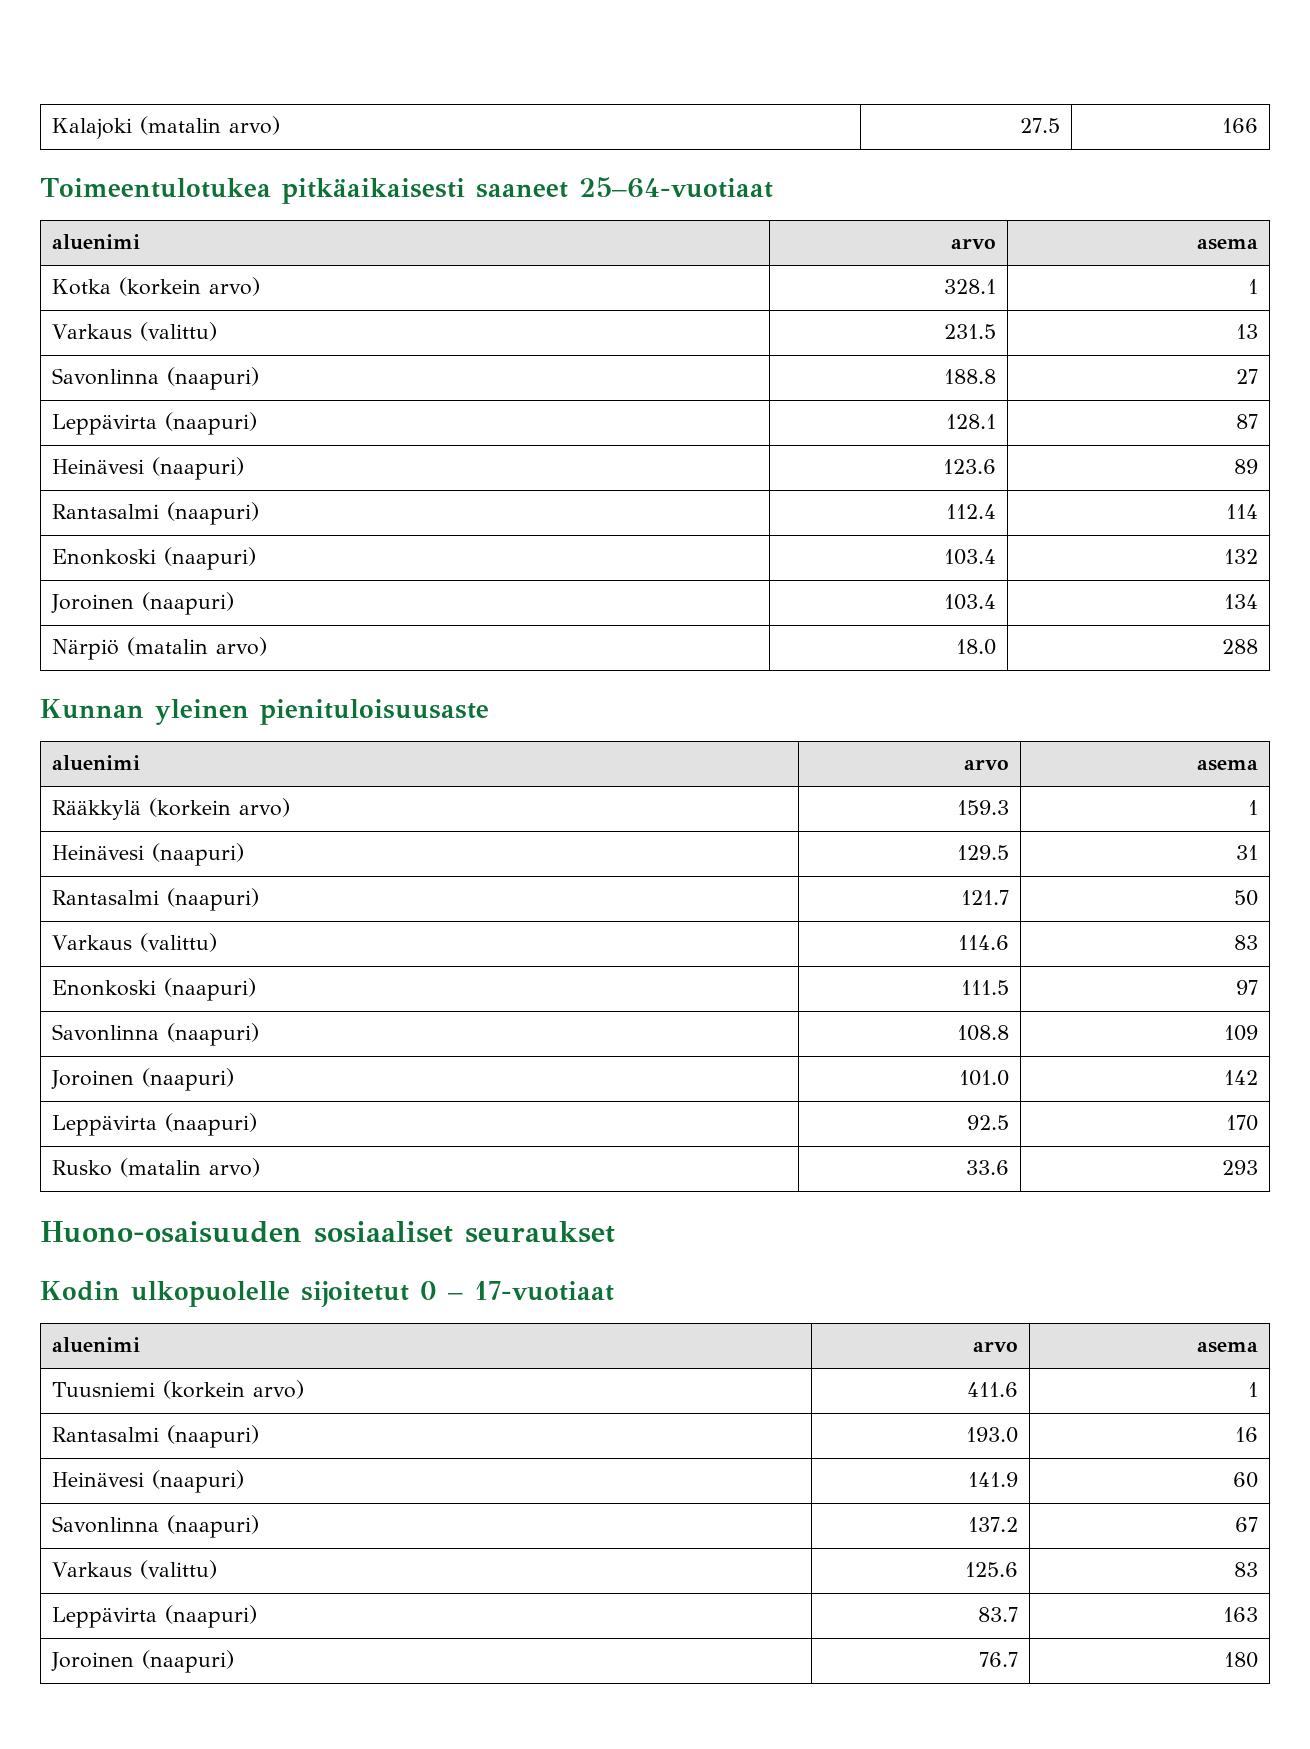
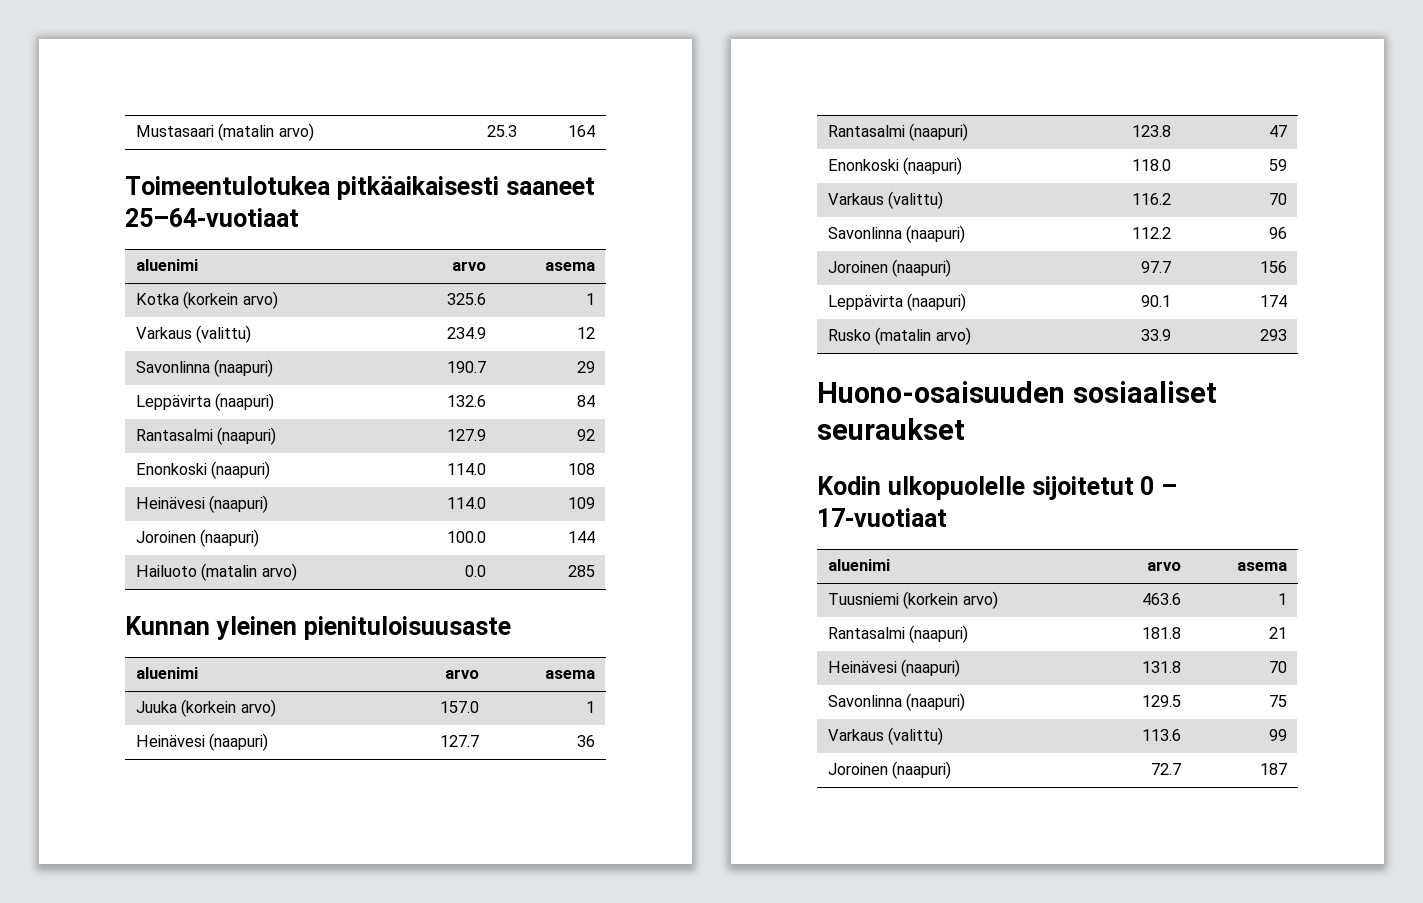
[51,116,280,139] [1020,118,1061,133] [1222,118,1259,133] Kalajoki (matalin arvo) | 27.5 | 166 -> [135,123,314,141] [487,125,518,137] [568,125,596,137] Mustasaari (matalin arvo) | 25.3 | 164
[944,279,997,294] 328.1 -> [447,293,487,305] 325.6
[944,324,997,339] [1236,324,1259,339] [51,367,259,390] [944,369,997,384] [1236,369,1259,384] [51,412,257,435] [946,414,997,429] [1236,414,1259,429] [51,457,244,480] [943,459,997,474] [1234,459,1259,474] [51,502,259,525] [946,504,997,519] [1226,504,1259,519] [51,547,256,570] [944,549,997,565] [1224,549,1259,564] [50,592,234,615] [944,594,997,610] [1224,594,1259,609] [51,637,267,660] [956,639,997,655] [1222,639,1259,654] 231.5 | 13 // Savonlinna (naapuri) | 188.8 | 27 // Leppävirta (naapuri) | 128.1 | 87 // Heinävesi (naapuri) | 123.6 | 89 // Rantasalmi (naapuri) | 112.4 | 114 // Enonkoski (naapuri) | 103.4 | 132 // Joroinen (naapuri) | 103.4 | 134 // Närpiö (matalin arvo) | 18.0 | 288 -> [447,327,487,339] [577,327,596,339] [135,359,274,377] [447,361,487,373] [577,361,596,373] [135,393,275,411] [447,395,487,407] [577,395,596,407] [135,427,277,445] [447,429,487,441] [577,429,596,441] [135,461,271,479] [447,463,487,475] [568,463,596,475] [135,495,269,513] [447,497,487,509] [568,497,596,509] [135,529,260,547] [447,531,487,543] [568,531,596,543] [135,563,297,581] [465,565,487,577] [568,565,596,577] 234.9 | 12 // Savonlinna (naapuri) | 190.7 | 29 // Leppävirta (naapuri) | 132.6 | 84 // Rantasalmi (naapuri) | 127.9 | 92 // Enonkoski (naapuri) | 114.0 | 108 // Heinävesi (naapuri) | 114.0 | 109 // Joroinen (naapuri) | 100.0 | 144 // Hailuoto (matalin arvo) | 0.0 | 285
[51,798,290,820] [957,800,1010,815] Rääkkylä (korkein arvo) | 159.3 -> [135,699,276,717] [440,701,480,713] Juuka (korkein arvo) | 157.0
[957,845,1010,860] [1236,845,1259,860] [51,888,259,911] [961,890,1010,905] [1234,890,1259,906] [51,933,217,952] [958,935,1010,950] [1234,935,1259,950] [51,978,256,1001] [961,980,1010,995] [1236,980,1259,995] [51,1023,259,1046] [957,1025,1010,1041] [1224,1025,1259,1041] [50,1068,234,1091] [959,1070,1010,1086] [1224,1070,1259,1085] [51,1113,257,1136] [967,1115,1010,1130] [1226,1115,1259,1131] 129.5 | 31 // Rantasalmi (naapuri) | 121.7 | 50 // Varkaus (valittu) | 114.6 | 83 // Enonkoski (naapuri) | 111.5 | 97 // Savonlinna (naapuri) | 108.8 | 109 // Joroinen (naapuri) | 101.0 | 142 // Leppävirta (naapuri) | 92.5 | 170 -> [440,735,480,747] [577,735,596,747] [827,123,969,141] [1132,125,1172,137] [1269,125,1288,137] [827,157,963,175] [1132,159,1172,171] [1269,159,1288,171] [827,191,944,209] [1132,193,1172,205] [1269,193,1288,205] [827,225,966,243] [1132,227,1172,239] [1269,227,1288,239] [827,259,952,277] [1141,261,1172,273] [1260,261,1288,273] [827,293,967,311] [1141,295,1172,307] [1260,295,1288,307] 127.7 | 36 // Rantasalmi (naapuri) | 123.8 | 47 // Enonkoski (naapuri) | 118.0 | 59 // Varkaus (valittu) | 116.2 | 70 // Savonlinna (naapuri) | 112.2 | 96 // Joroinen (naapuri) | 97.7 | 156 // Leppävirta (naapuri) | 90.1 | 174
[966,1160,1010,1175] 33.6 -> [1141,329,1172,341] 33.9
[967,1382,1019,1397] 411.6 -> [1142,593,1182,605] 463.6
[966,1427,1019,1443] [1235,1427,1259,1442] [51,1470,244,1493] [968,1472,1019,1487] [1233,1472,1259,1488] [51,1515,259,1538] [968,1517,1019,1532] [1235,1517,1259,1532] [51,1560,217,1579] [965,1562,1019,1577] [1234,1562,1259,1577] [51,1605,257,1628] [978,1607,1019,1622] [1223,1607,1259,1622] [50,1650,234,1673] [979,1652,1019,1667] [1224,1652,1259,1668] 193.0 | 16 // Heinävesi (naapuri) | 141.9 | 60 // Savonlinna (naapuri) | 137.2 | 67 // Varkaus (valittu) | 125.6 | 83 // Leppävirta (naapuri) | 83.7 | 163 // Joroinen (naapuri) | 76.7 | 180 -> [1142,627,1182,639] [1269,627,1288,639] [827,659,961,677] [1142,661,1182,673] [1269,661,1288,673] [827,693,966,711] [1142,695,1182,707] [1269,695,1288,707] [827,727,944,745] [1142,729,1182,741] [1269,729,1288,741] [827,761,952,779] [1151,763,1182,775] [1260,763,1288,775] 181.8 | 21 // Heinävesi (naapuri) | 131.8 | 70 // Savonlinna (naapuri) | 129.5 | 75 // Varkaus (valittu) | 113.6 | 99 // Joroinen (naapuri) | 72.7 | 187

